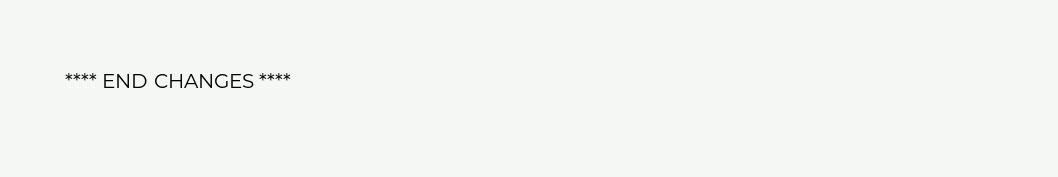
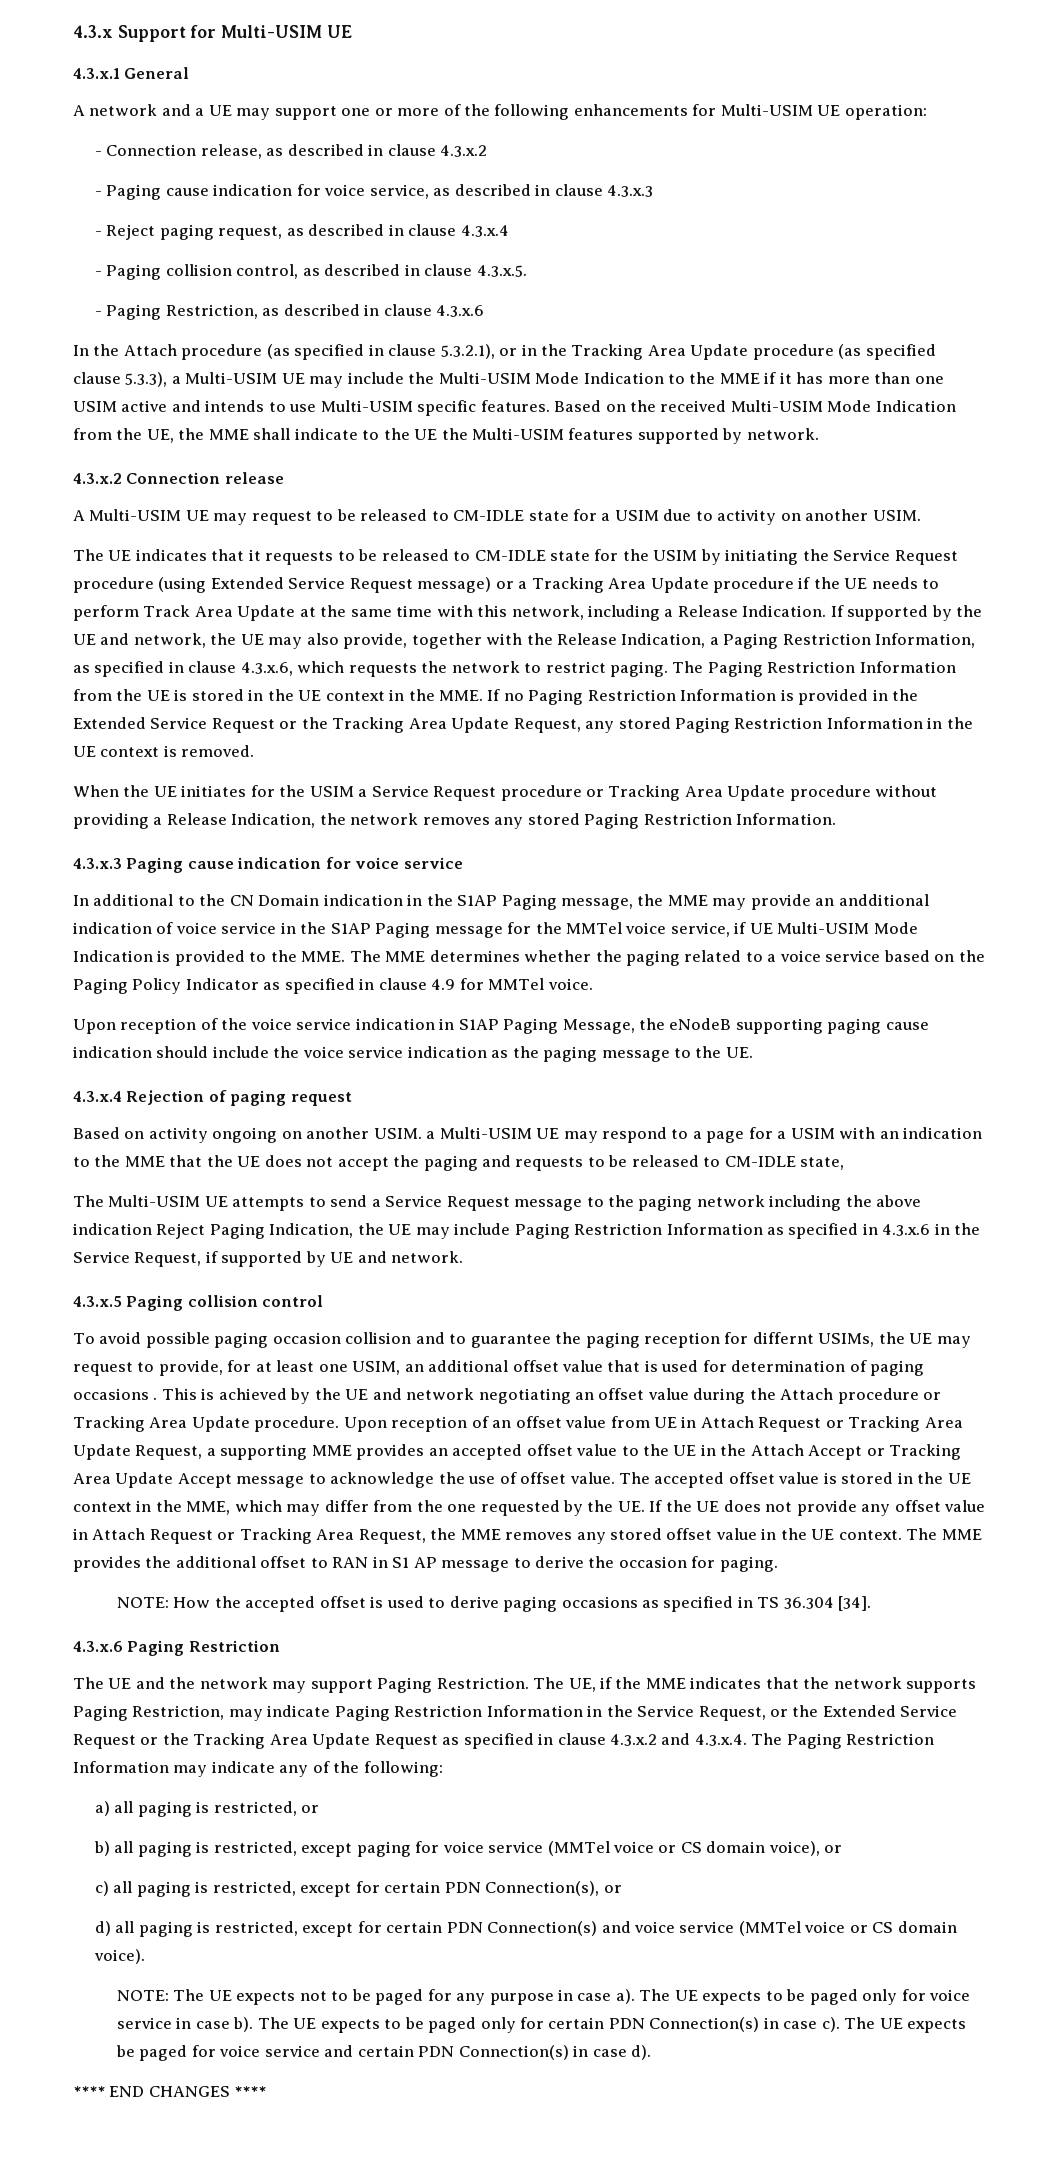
(65, 80) none -> [73,25,352,42] [73,67,190,79] [73,104,927,120] [95,144,488,159] [95,184,654,200] [95,224,509,240] [95,264,527,280] [95,304,485,320] [73,344,936,360] [73,372,944,388] [73,400,956,416] [73,428,819,444] [73,472,284,484] [73,509,921,525] [73,549,958,565] [73,577,940,593] [73,605,983,621] [73,633,976,649] [73,661,956,677] [73,689,919,705] [73,717,973,733] [73,745,255,757] [73,785,938,801] [73,813,837,829] [73,857,463,873] [73,894,929,910] [73,922,918,938] [73,950,985,966] [73,978,593,994] [73,1018,929,1034] [73,1046,753,1062] [73,1090,352,1106] [73,1127,983,1143] [73,1155,845,1171] [73,1195,922,1211] [73,1223,981,1239] [73,1251,464,1267] [73,1295,324,1311] [73,1332,971,1348] [73,1360,925,1376] [73,1388,942,1404] [73,1416,963,1432] [73,1444,962,1460] [73,1472,971,1488] [73,1500,986,1516] [73,1528,982,1544] [73,1556,778,1572] [117,1596,872,1612] [73,1640,280,1656] [73,1677,977,1693] [73,1705,958,1721] [73,1733,935,1749] [73,1761,443,1777] [95,1801,320,1817] [94,1841,843,1857] [95,1881,622,1897] [95,1921,957,1937] [94,1949,146,1964] [117,1989,971,2005] [117,2017,967,2033] [116,2045,652,2061] 4.3.x Support for Multi-USIM UE // 4.3.x.1 General // A network and a UE may support one or more of the following enhancements for Multi-USIM UE operation: // - Connection release, as described in clause 4.3.x.2 // - Paging cause indication for voice service, as described in clause 4.3.x.3 // - Reject paging request, as described in clause 4.3.x.4 // - Paging collision control, as described in clause 4.3.x.5. // - Paging Restriction, as described in clause 4.3.x.6 // In the Attach procedure (as specified in clause 5.3.2.1), or in the Tracking Area Update procedure (as specified clause 5.3.3), a Multi-USIM UE may include the Multi-USIM Mode Indication to the MME if it has more than one USIM active and intends to use Multi-USIM specific features. Based on the received Multi-USIM Mode Indication from the UE, the MME shall indicate to the UE the Multi-USIM features supported by network. // 4.3.x.2 Connection release // A Multi-USIM UE may request to be released to CM-IDLE state for a USIM due to activity on another USIM. // The UE indicates that it requests to be released to CM-IDLE state for the USIM by initiating the Service Request procedure (using Extended Service Request message) or a Tracking Area Update procedure if the UE needs to perform Track Area Update at the same time with this network, including a Release Indication. If supported by the UE and network, the UE may also provide, together with the Release Indication, a Paging Restriction Information, as specified in clause 4.3.x.6, which requests the network to restrict paging. The Paging Restriction Information from the UE is stored in the UE context in the MME. If no Paging Restriction Information is provided in the Extended Service Request or the Tracking Area Update Request, any stored Paging Restriction Information in the UE context is removed. // When the UE initiates for the USIM a Service Request procedure or Tracking Area Update procedure without providing a Release Indication, the network removes any stored Paging Restriction Information. // 4.3.x.3 Paging cause indication for voice service // In additional to the CN Domain indication in the S1AP Paging message, the MME may provide an andditional indication of voice service in the S1AP Paging message for the MMTel voice service, if UE Multi-USIM Mode Indication is provided to the MME. The MME determines whether the paging related to a voice service based on the Paging Policy Indicator as specified in clause 4.9 for MMTel voice. // Upon reception of the voice service indication in S1AP Paging Message, the eNodeB supporting paging cause indication should include the voice service indication as the paging message to the UE. // 4.3.x.4 Rejection of paging request // Based on activity ongoing on another USIM. a Multi-USIM UE may respond to a page for a USIM with an indication to the MME that the UE does not accept the paging and requests to be released to CM-IDLE state, // The Multi-USIM UE attempts to send a Service Request message to the paging network including the above indication Reject Paging Indication, the UE may include Paging Restriction Information as specified in 4.3.x.6 in the Service Request, if supported by UE and network. // 4.3.x.5 Paging collision control // To avoid possible paging occasion collision and to guarantee the paging reception for differnt USIMs, the UE may request to provide, for at least one USIM, an additional offset value that is used for determination of paging occasions . This is achieved by the UE and network negotiating an offset value during the Attach procedure or Tracking Area Update procedure. Upon reception of an offset value from UE in Attach Request or Tracking Area Update Request, a supporting MME provides an accepted offset value to the UE in the Attach Accept or Tracking Area Update Accept message to acknowledge the use of offset value. The accepted offset value is stored in the UE context in the MME, which may differ from the one requested by the UE. If the UE does not provide any offset value in Attach Request or Tracking Area Request, the MME removes any stored offset value in the UE context. The MME provides the additional offset to RAN in S1 AP message to derive the occasion for paging. // NOTE: How the accepted offset is used to derive paging occasions as specified in TS 36.304 [34]. // 4.3.x.6 Paging Restriction // The UE and the network may support Paging Restriction. The UE, if the MME indicates that the network supports Paging Restriction, may indicate Paging Restriction Information in the Service Request, or the Extended Service Request or the Tracking Area Update Request as specified in clause 4.3.x.2 and 4.3.x.4. The Paging Restriction Information may indicate any of the following: // a) all paging is restricted, or // b) all paging is restricted, except paging for voice service (MMTel voice or CS domain voice), or // c) all paging is restricted, except for certain PDN Connection(s), or // d) all paging is restricted, except for certain PDN Connection(s) and voice service (MMTel voice or CS domain voice). // NOTE: The UE expects not to be paged for any purpose in case a). The UE expects to be paged only for voice service in case b). The UE expects to be paged only for certain PDN Connection(s) in case c). The UE expects be paged for voice service and certain PDN Connection(s) in case d). //

